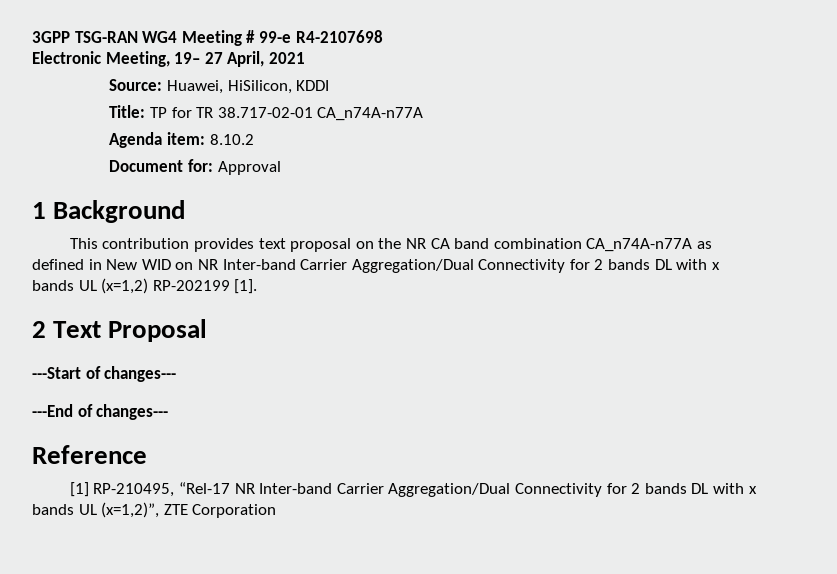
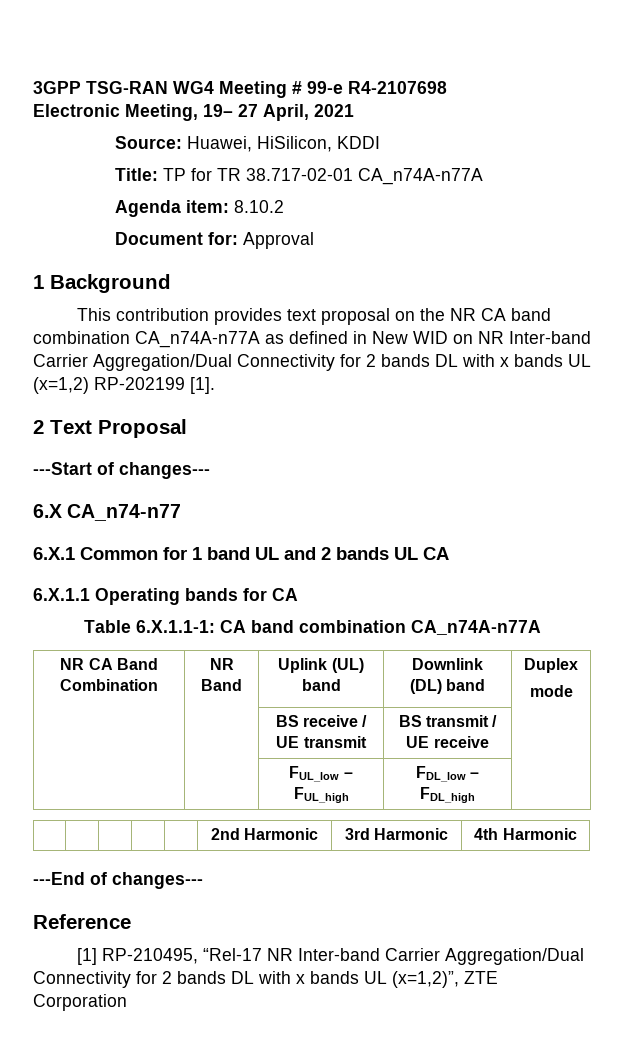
(177, 374) none -> [33,504,182,521] [33,547,449,560] [33,588,298,605] [83,620,541,635] [60,658,158,670] [60,679,158,691] [209,658,234,670] [201,679,242,691] [278,658,364,673] [301,679,341,691] [412,658,483,670] [409,679,486,694] [524,658,578,673] [529,685,573,697] [275,715,368,727] [276,736,367,748] [398,715,498,727] [406,736,489,748] [289,766,353,782] [293,787,349,803] [415,766,480,782] [420,787,475,803] [210,828,319,840] [344,828,449,840] [474,828,577,840] // 6.X CA_n74-n77 // 6.X.1 Common for 1 band UL and 2 bands UL CA // 6.X.1.1 Operating bands for CA // Table 6.X.1.1-1: CA band combination CA_n74A-n77A // NR CA Band Combination | NR Band | Uplink (UL) band | Downlink (DL) band | Duplex // mode // | | BS receive / UE transmit | BS transmit / UE receive | // | | FUL_low – FUL_high | FDL_low – FDL_high | // | | | | | 2nd Harmonic | 3rd Harmonic | 4th Harmonic

